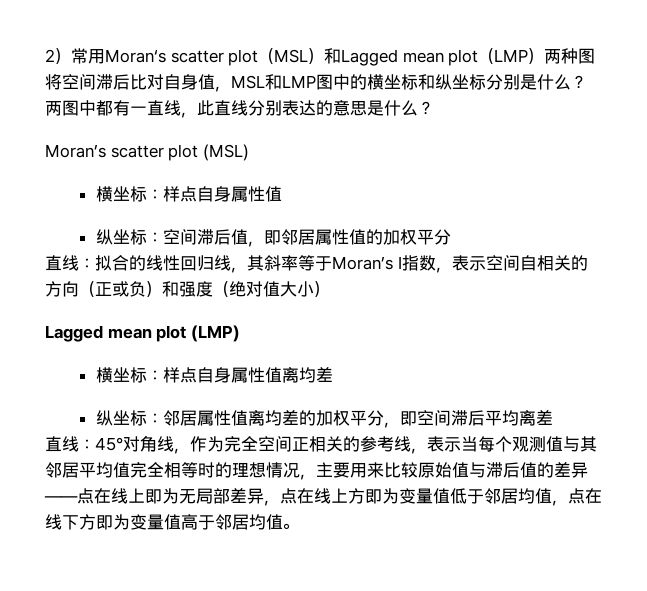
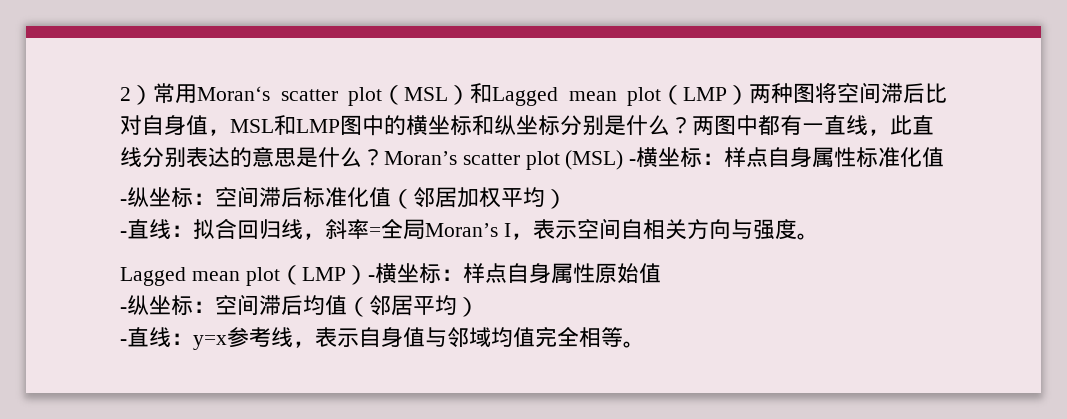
(434, 108) // -> (384, 157) none
[95,186,282,202] [95,229,451,247] // 横坐标：样点自身属性值 // 纵坐标：空间滞后值，即邻居属性值的加权平分 // -> [629,147,945,168] [120,186,567,209] [120,231,127,237] -横坐标：样点自身属性标准化值 // -纵坐标：空间滞后标准化值（邻居加权平均） // -
[129,255,180,271] 的线性 -> (237, 228) none
[247,255,332,271] 其斜率等于 -> [325,219,425,240] 斜率=全局
[401,255,436,271] 指数 -> (511, 230) none
[570,255,588,271] [45,281,330,297] [45,325,240,342] [95,367,333,383] [95,410,553,428] [45,435,597,454] [45,462,588,480] [44,488,602,506] [45,514,283,530] 的方向（正或负）和强度（绝对值大小） // Lagged mean plot (LMP) // 横坐标：样点自身属性值离均差 // 纵坐标：邻居属性值离均差的加权平分，即空间滞后平均离差 // 直线：45°对角线，作为完全空间正相关的参考线，表示当每个观测值与其邻居平均值完全相等时的理想情况，主要用来比较原始值与滞后值的差异——点在线上即为无局部差异，点在线上方即为变量值低于邻居均值，点在线下方即为变量值高于邻居均值 -> [686,219,819,240] [120,263,661,286] [120,294,479,317] [120,326,623,350] 方向与强度。 // Lagged mean plot（LMP）-横坐标：样点自身属性原始值 // -纵坐标：空间滞后均值（邻居平均） // -直线：y=x参考线，表示自身值与邻域均值完全相等

